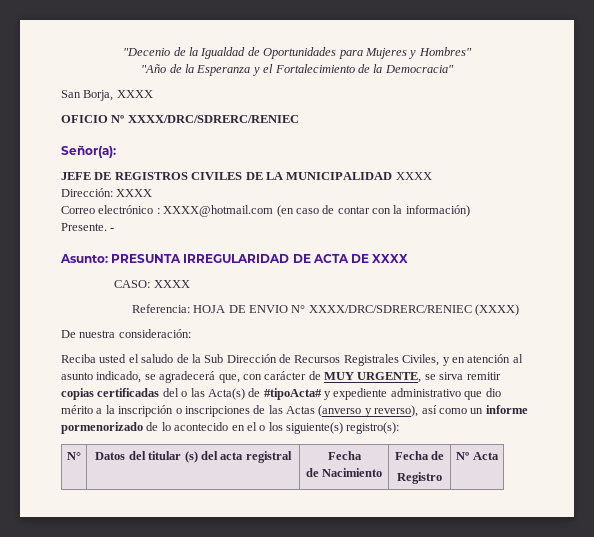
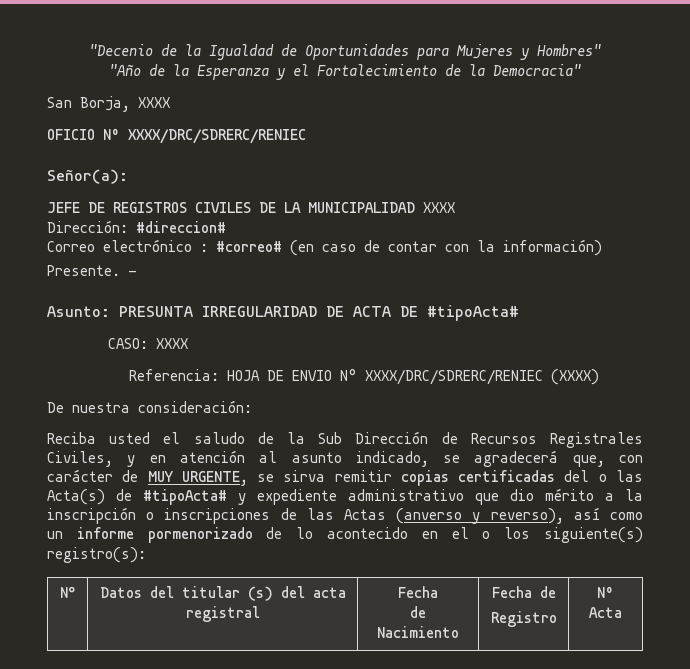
[116,189,153,197] XXXX -> [136,221,226,233] #direccion#
[163,205,274,217] XXXX@hotmail.com -> [216,241,282,252] #correo#
[372,254,409,263] XXXX -> [427,305,519,321] #tipoActa#

